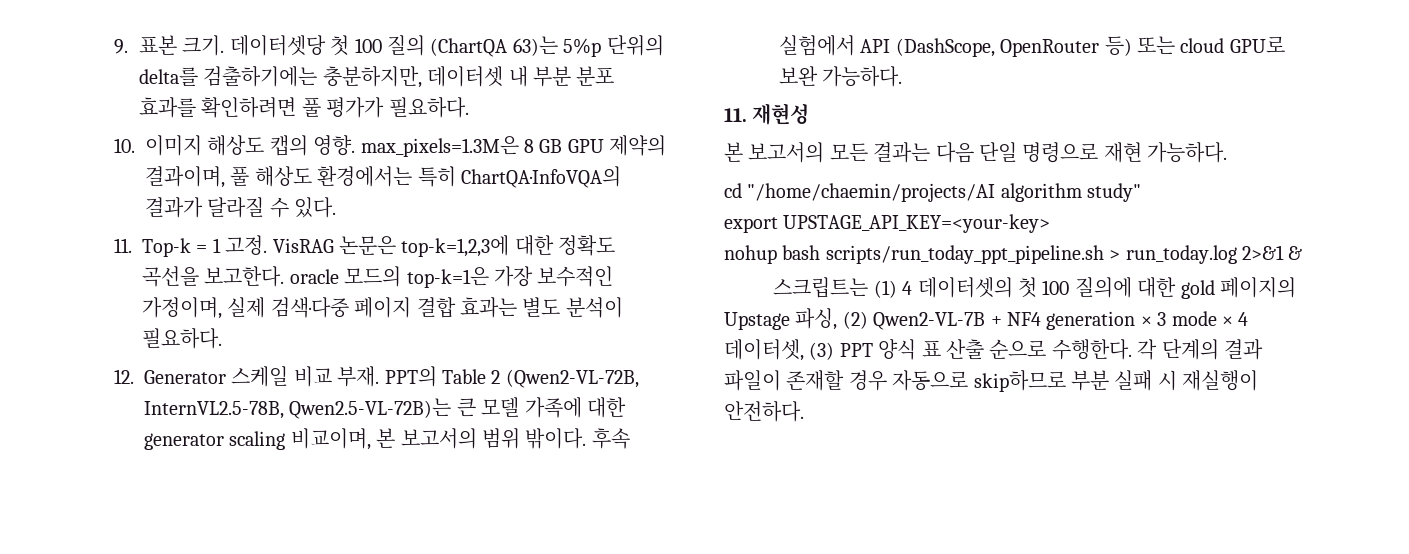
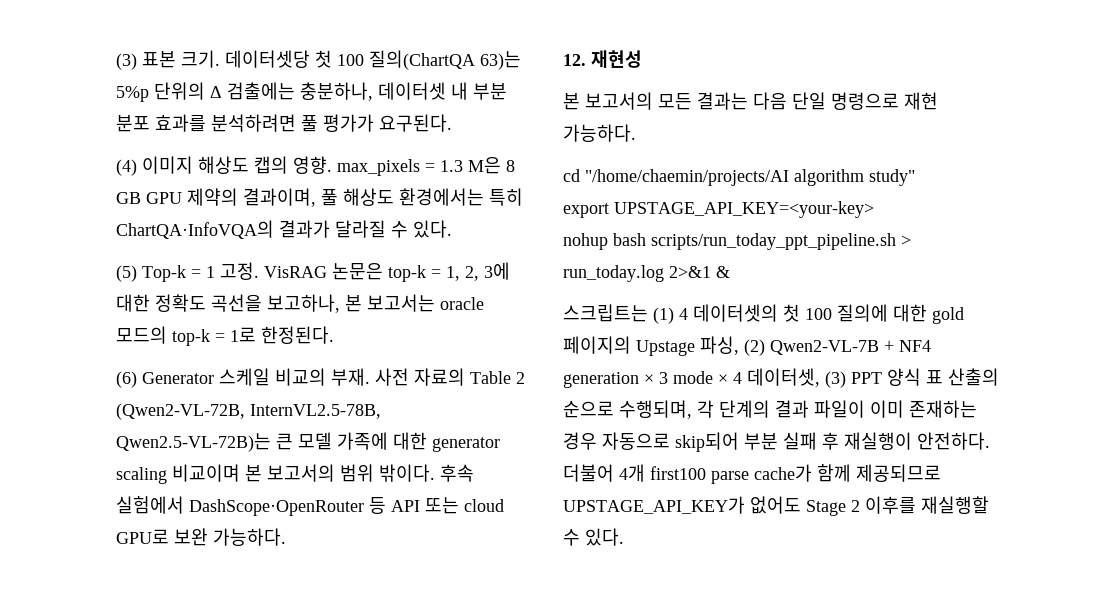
[114,39,129,54] 9. -> [116,53,138,70] (3)
[387,35,508,57] 질의 (ChartQA -> [369,50,476,70] 질의(ChartQA
[139,66,422,88] delta를 검출하기에는 충분하지만, -> [210,82,374,101] Δ 검출에는 충분하나,
[201,97,297,118] 확인하려면 -> [211,114,297,132] 분석하려면
[388,97,469,118] [114,138,136,153] 필요하다. // 10. -> [379,114,453,132] [116,159,138,176] 요구된다. // (4)
[360,136,519,157] max_pixels=1.3M은 -> [337,157,502,176] max_pixels = 1.3 M은
[114,238,133,253] 11. -> [116,265,138,282] (5)
[401,235,616,257] [142,266,614,288] [142,297,623,319] [142,328,223,349] [114,366,437,387] top-k=1,2,3에 대한 정확도 곡선을 보고한다. oracle 모드의 top-k=1은 가장 보수적인 가정이며, 실제 검색·다중 페이지 결합 효과는 별도 분석이 필요하다. // 12. Generator 스케일 비교 부재. PPT의 -> [388,262,511,282] [116,294,485,313] [116,326,335,346] [116,368,466,388] top-k = 1, 2, 3에 대한 정확도 곡선을 보고하나, 본 보고서는 oracle 모드의 top-k = 1로 한정된다. // (6) Generator 스케일 비교의 부재. 사전 자료의
[290,428,371,450] 비교이며, -> [172,464,241,482] 비교이며
[860,36,1132,57] API (DashScope, OpenRouter 등) -> [189,497,421,516] DashScope·OpenRouter 등 API
[724,108,747,122] 11. -> [563,54,586,66] 12.
[946,339,1132,360] 산출 순으로 수행한다. -> [948,368,999,386] [563,400,692,419] 산출의 순으로 수행되며,
[786,370,845,391] 존재할 -> [870,400,977,418] 이미 존재하는
[973,370,1066,392] skip하므로 -> [675,432,739,452] skip되어
[1157,370,1177,390] 시 -> [822,432,839,450] 후
(804, 411) none -> [563,464,941,484] [563,496,989,516] [563,528,624,546] 더불어 4개 first100 parse cache가 함께 제공되므로 UPSTAGE_API_KEY가 없어도 Stage 2 이후를 재실행할 수 있다.

